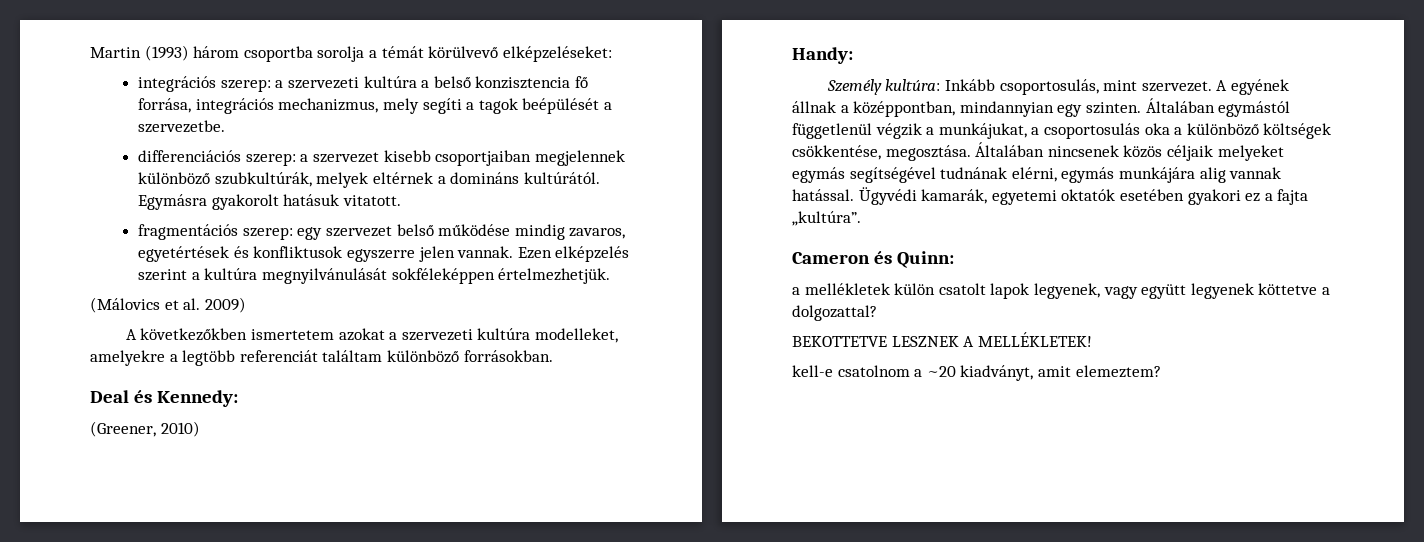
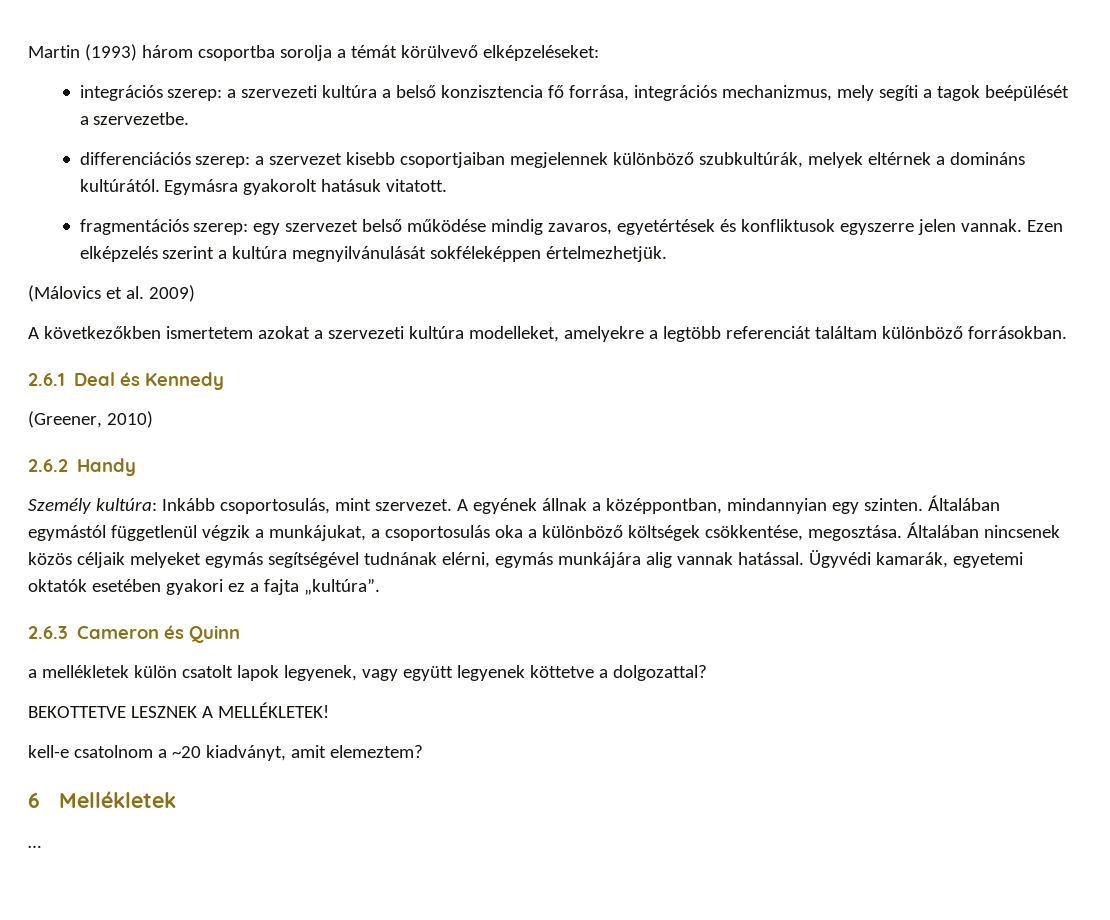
(553, 356) none -> [28,373,65,386] 2.6.1
[157,390,239,407] Kennedy: -> [145,372,225,390] Kennedy
[792,47,853,64] Handy: -> [28,458,137,476] 2.6.2 Handy
(861, 218) none -> [28,626,68,639] 2.6.3
[897,251,955,268] Quinn: -> [189,625,241,643] Quinn
(1161, 371) none -> [28,791,177,808] [28,845,41,848] // 6 Mellékletek // …

